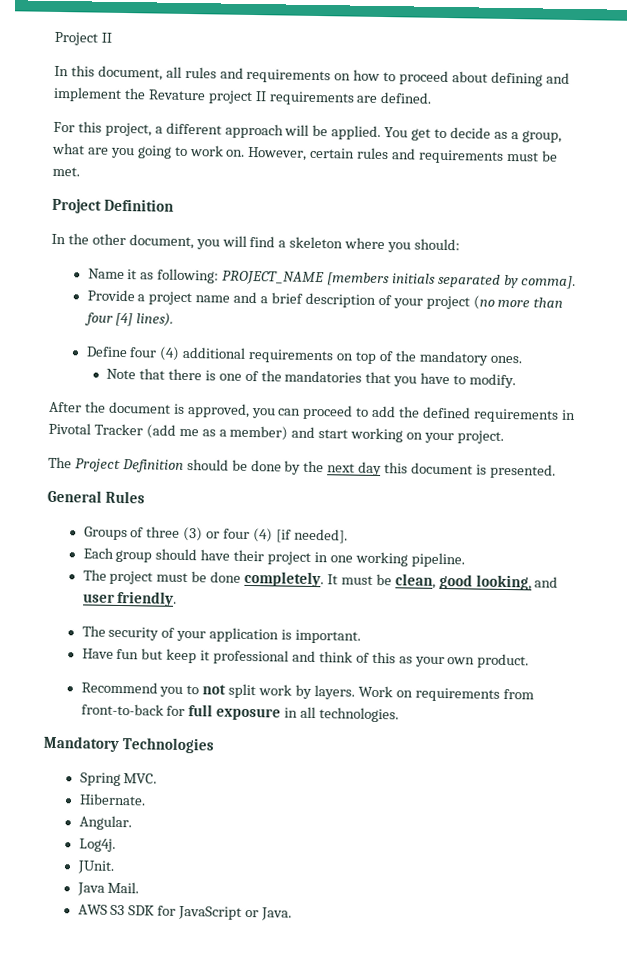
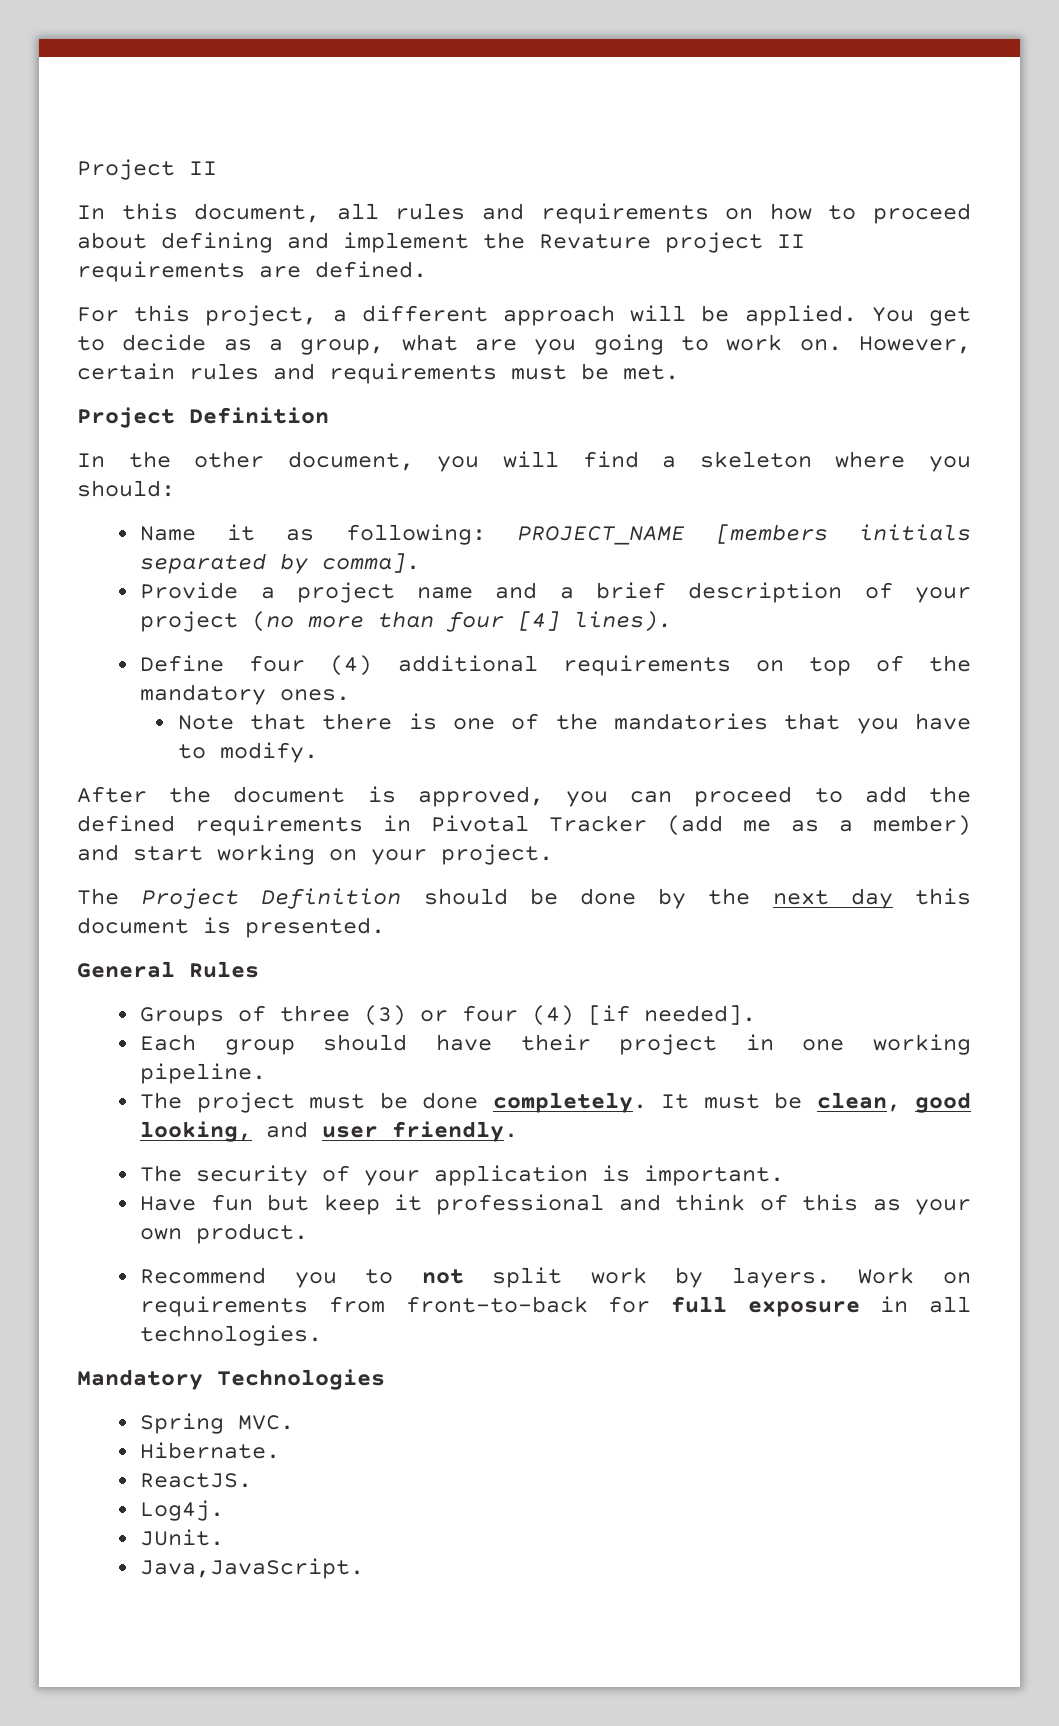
[78,815,132,831] Angular. -> [140,1473,253,1488] ReactJS.
[76,881,140,896] [77,904,292,921] Java Mail. // AWS S3 SDK for JavaScript or Java. -> [140,1558,365,1579] Java,JavaScript.

